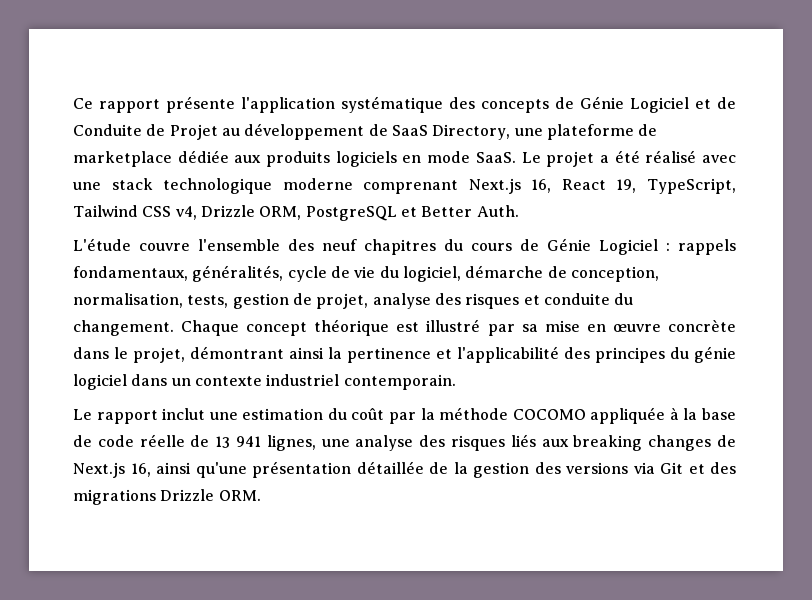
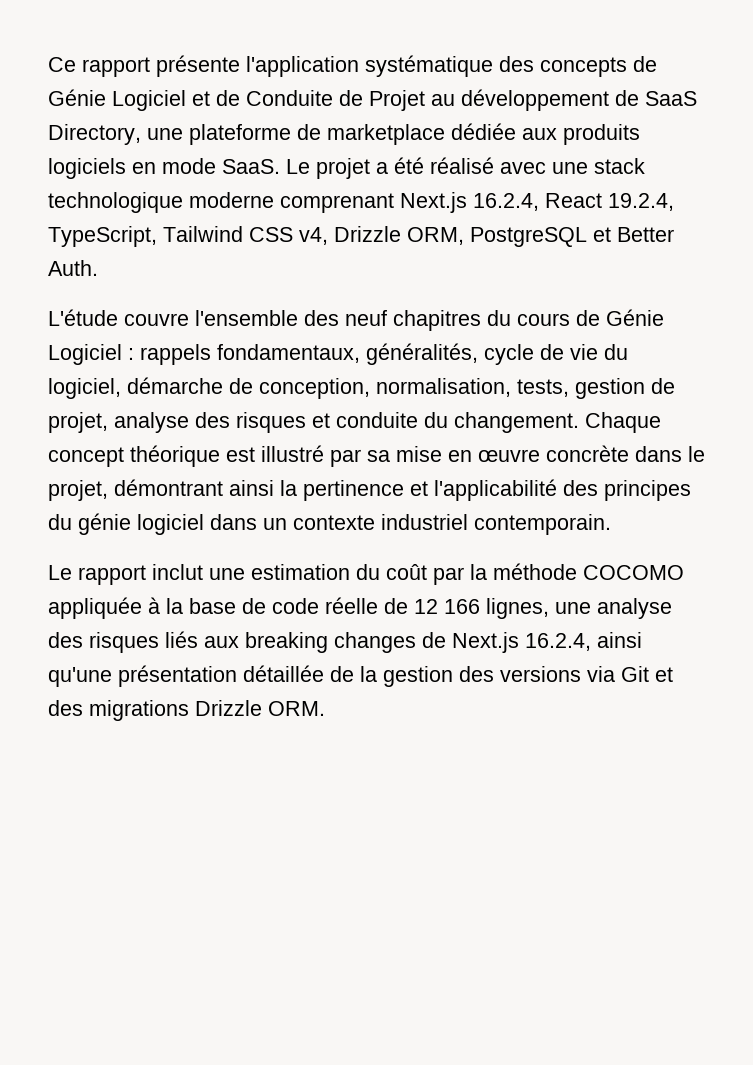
[531,179,637,193] 16, React 19, -> [473,193,674,211] 16.2.4, React 19.2.4,
[215,436,261,448] 13 941 -> [414,599,480,614] 12 166
[130,463,151,477] 16, -> [525,633,591,651] 16.2.4,

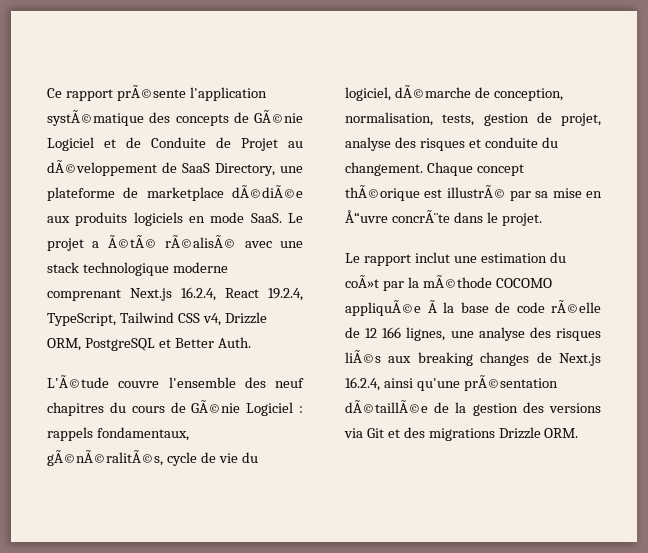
[156,55,493,77] présente l'application systématique -> [116,85,267,101] [47,110,144,126] prÃ©sente l'application systÃ©matique
[48,89,106,106] Génie -> [254,110,303,123] GÃ©nie
[461,89,609,111] développement -> [47,160,157,176] dÃ©veloppement
[451,123,516,140] dédiée -> [232,185,303,198] dÃ©diÃ©e
[394,157,494,174] été réalisé -> [107,235,237,248] Ã©tÃ© rÃ©alisÃ©
[48,309,118,326] L'étude -> [47,375,109,388] L'Ã©tude
[606,309,664,326] Génie -> [191,400,241,413] GÃ©nie
[366,343,478,365] généralités, -> [47,450,163,466] gÃ©nÃ©ralitÃ©s,
[127,377,223,394] démarche -> [394,85,471,98] dÃ©marche
[130,445,324,467] théorique est illustré -> [345,185,506,201] thÃ©orique est illustrÃ©
[478,445,705,462] [48,479,691,501] [48,513,611,535] œuvre concrète dans le projet, démontrant ainsi la pertinence et l'applicabilité des principes du génie logiciel dans un contexte industriel contemporain. -> [345,210,542,226] Å“uvre concrÃ¨te dans le projet.
[386,564,427,580] coût -> [345,275,379,288] coÃ»t
[493,563,684,580] [48,597,160,619] méthode COCOMO appliquée à -> [422,275,552,288] [345,300,437,316] mÃ©thode COCOMO appliquÃ©e Ã
[325,597,378,614] réelle -> [551,300,601,313] rÃ©elle
[165,631,198,648] liés -> [345,350,381,363] liÃ©s
[118,665,324,687] présentation détaillée -> [463,375,558,391] [345,400,428,413] prÃ©sentation dÃ©taillÃ©e

